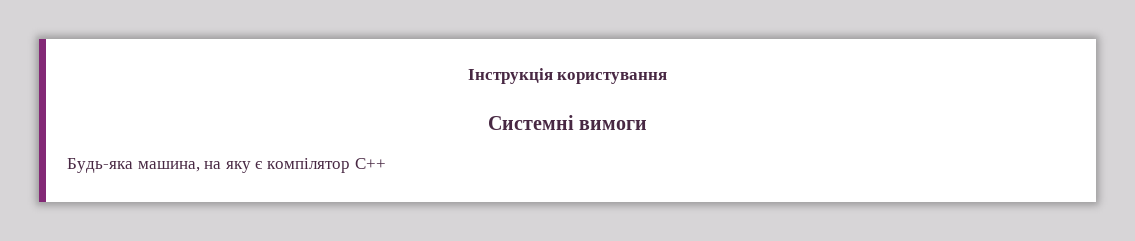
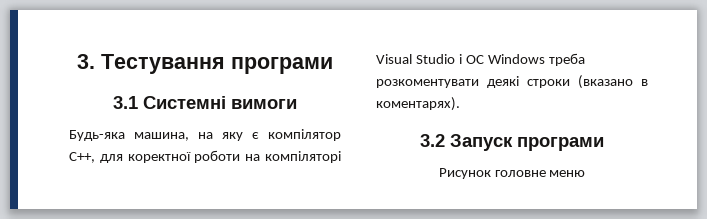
[467,68,668,84] Інструкція користування // -> [77,54,333,74] [113,96,138,109] 3. Тестування програми // 3.1
[354,158,386,169] C++ -> [69,150,341,163] [376,53,585,66] [376,75,648,89] [376,97,460,111] [420,134,604,151] [438,168,586,179] C++, для коректної роботи на компіляторі Visual Studio і ОС Windows треба розкоментувати деякі строки (вказано в коментарях). // 3.2 Запуск програми // Рисунок головне меню

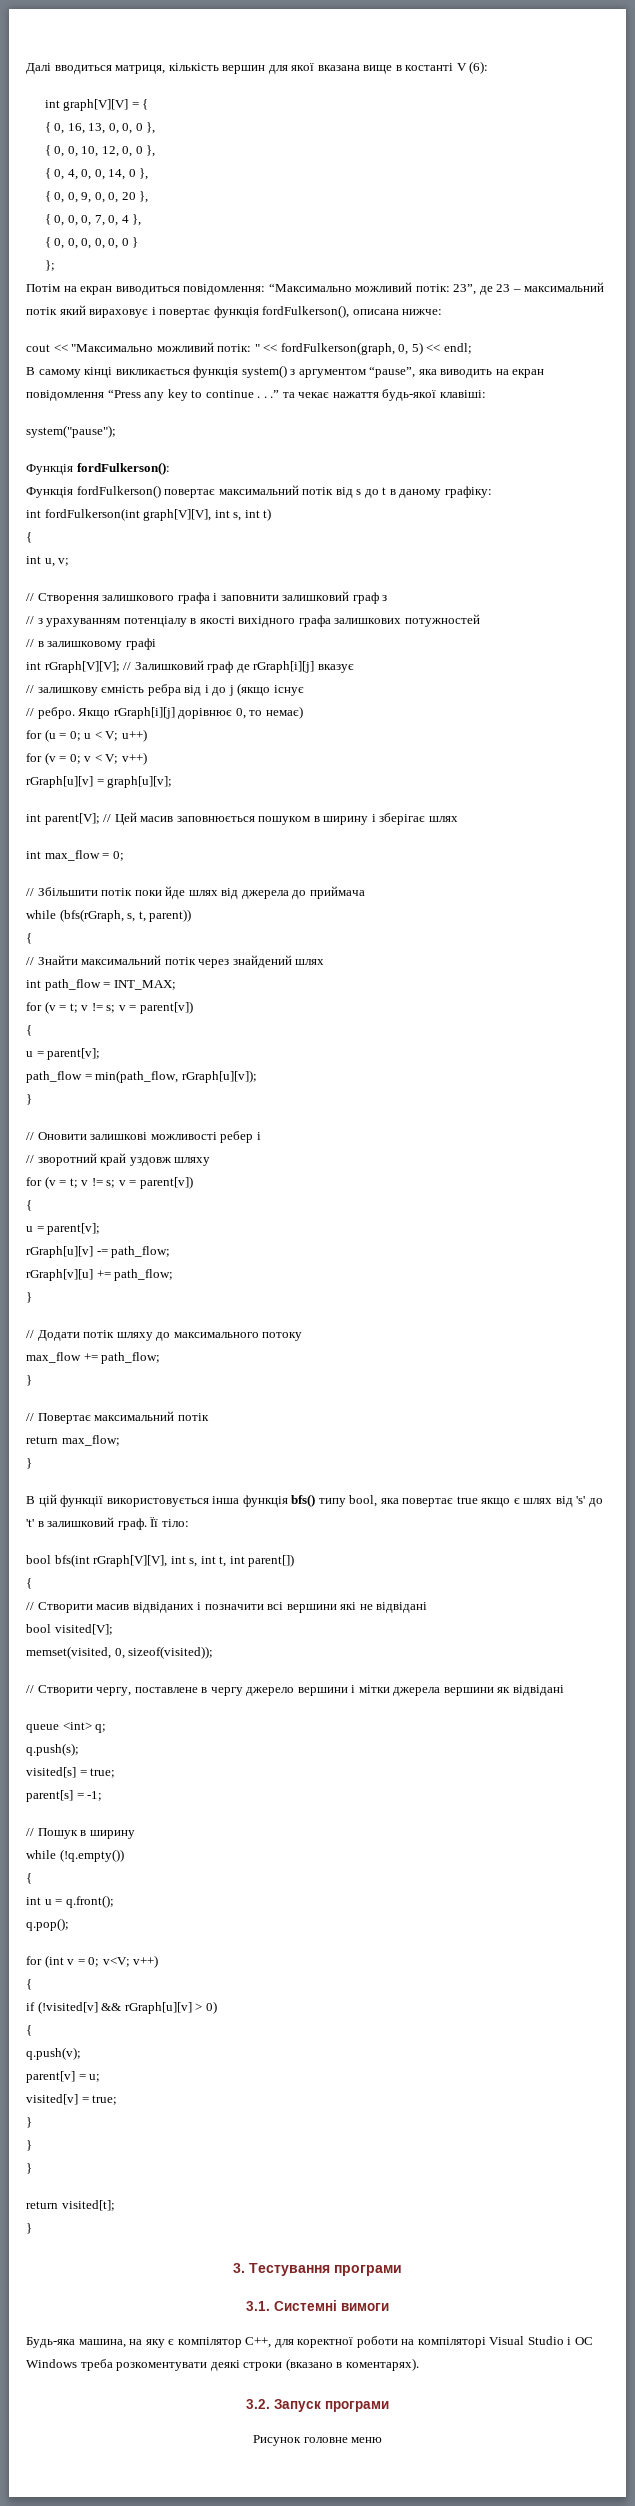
(77, 61) none -> [26,61,489,74] [44,99,149,111] [44,122,156,134] [44,145,156,157] [44,168,149,180] [44,191,149,203] [44,214,142,226] [44,237,139,249] [44,260,55,271] [26,282,605,295] [26,305,443,318] [26,342,472,355] [26,365,545,378] [26,389,486,401] [26,425,116,438] [26,462,170,475] [26,485,492,498] [26,508,272,521] [26,532,32,543] [26,556,70,567] [26,591,388,604] [26,614,480,627] [26,638,156,650] [26,660,354,673] [26,683,304,696] [26,706,303,719] [26,729,147,742] [26,752,147,765] [26,776,173,788] [26,812,458,825] [26,850,124,861] [26,886,365,899] [26,909,192,922] [26,933,32,944] [26,955,325,968] [26,979,176,991] [26,1001,193,1014] [26,1025,32,1036] [26,1048,101,1060] [26,1070,257,1083] [26,1094,32,1105] [26,1131,261,1143] [26,1153,211,1166] [26,1176,193,1189] [26,1200,32,1211] [26,1223,101,1235] [26,1246,171,1258] [26,1269,174,1281] [26,1292,32,1303] [26,1330,303,1341] [26,1352,161,1364] [26,1375,32,1386] [26,1411,209,1424] [26,1435,120,1446] [26,1458,32,1469] [26,1494,603,1507] [26,1517,189,1530] [26,1554,295,1567] [26,1578,32,1589] [26,1602,428,1613] [26,1624,113,1635] [26,1646,214,1659] [26,1685,564,1696] [26,1722,107,1733] [26,1743,79,1756] [26,1767,116,1778] [26,1790,103,1802] [26,1828,135,1839] [26,1849,124,1862] [26,1873,32,1884] [26,1895,114,1908] [26,1918,69,1931] [26,1955,159,1968] [26,1979,32,1990] [26,2001,217,2014] [26,2025,32,2036] [26,2047,81,2060] [26,2071,101,2083] [26,2094,118,2105] [26,2117,32,2128] [26,2140,32,2151] [26,2163,32,2174] [26,2200,115,2211] [26,2223,32,2234] Далі вводиться матриця, кількість вершин для якої вказана вище в костанті V (6): // int graph[V][V] = { // { 0, 16, 13, 0, 0, 0 }, // { 0, 0, 10, 12, 0, 0 }, // { 0, 4, 0, 0, 14, 0 }, // { 0, 0, 9, 0, 0, 20 }, // { 0, 0, 0, 7, 0, 4 }, // { 0, 0, 0, 0, 0, 0 } // }; // Потім на екран виводиться повідомлення: “Максимально можливий потік: 23”, де 23 – максимальний потік який вираховує і повертає функція fordFulkerson(), описана нижче: // cout << "Максимально можливий потік: " << fordFulkerson(graph, 0, 5) << endl; // В самому кінці викликається функція system() з аргументом “pause”, яка виводить на екран повідомлення “Press any key to continue . . .” та чекає нажаття будь-якої клавіші: // system("pause"); // Функція fordFulkerson(): // Функція fordFulkerson() повертає максимальний потік від s до t в даному графіку: // int fordFulkerson(int graph[V][V], int s, int t) // { // int u, v; // // Створення залишкового графа і заповнити залишковий граф з // // з урахуванням потенціалу в якості вихідного графа залишкових потужностей // // в залишковому графі // int rGraph[V][V]; // Залишковий граф де rGraph[i][j] вказує // // залишкову ємність ребра від i до j (якщо існує // // ребро. Якщо rGraph[i][j] дорівнює 0, то немає) // for (u = 0; u < V; u++) // for (v = 0; v < V; v++) // rGraph[u][v] = graph[u][v]; // int parent[V]; // Цей масив заповнюється пошуком в ширину і зберігає шлях // int max_flow = 0; // // Збільшити потік поки йде шлях від джерела до приймача // while (bfs(rGraph, s, t, parent)) // { // // Знайти максимальний потік через знайдений шлях // int path_flow = INT_MAX; // for (v = t; v != s; v = parent[v]) // { // u = parent[v]; // path_flow = min(path_flow, rGraph[u][v]); // } // // Оновити залишкові можливості ребер і // // зворотний край уздовж шляху // for (v = t; v != s; v = parent[v]) // { // u = parent[v]; // rGraph[u][v] -= path_flow; // rGraph[v][u] += path_flow; // } // // Додати потік шляху до максимального потоку // max_flow += path_flow; // } // // Повертає максимальний потік // return max_flow; // } // В цій функції використовується інша функція bfs() типу bool, яка повертає true якщо є шлях від 's' до 't' в залишковий граф. Її тіло: // bool bfs(int rGraph[V][V], int s, int t, int parent[]) // { // // Створити масив відвіданих і позначити всі вершини які не відвідані // bool visited[V]; // memset(visited, 0, sizeof(visited)); // // Створити чергу, поставлене в чергу джерело вершини і мітки джерела вершини як відвідані // queue <int> q; // q.push(s); // visited[s] = true; // parent[s] = -1; // // Пошук в ширину // while (!q.empty()) // { // int u = q.front(); // q.pop(); // for (int v = 0; v<V; v++) // { // if (!visited[v] && rGraph[u][v] > 0) // { // q.push(v); // parent[v] = u; // visited[v] = true; // } // } // } // return visited[t]; // } //
[113,96,138,109] 3.1 -> [246,2301,270,2311] 3.1.
[420,134,445,147] 3.2 -> [246,2399,270,2409] 3.2.

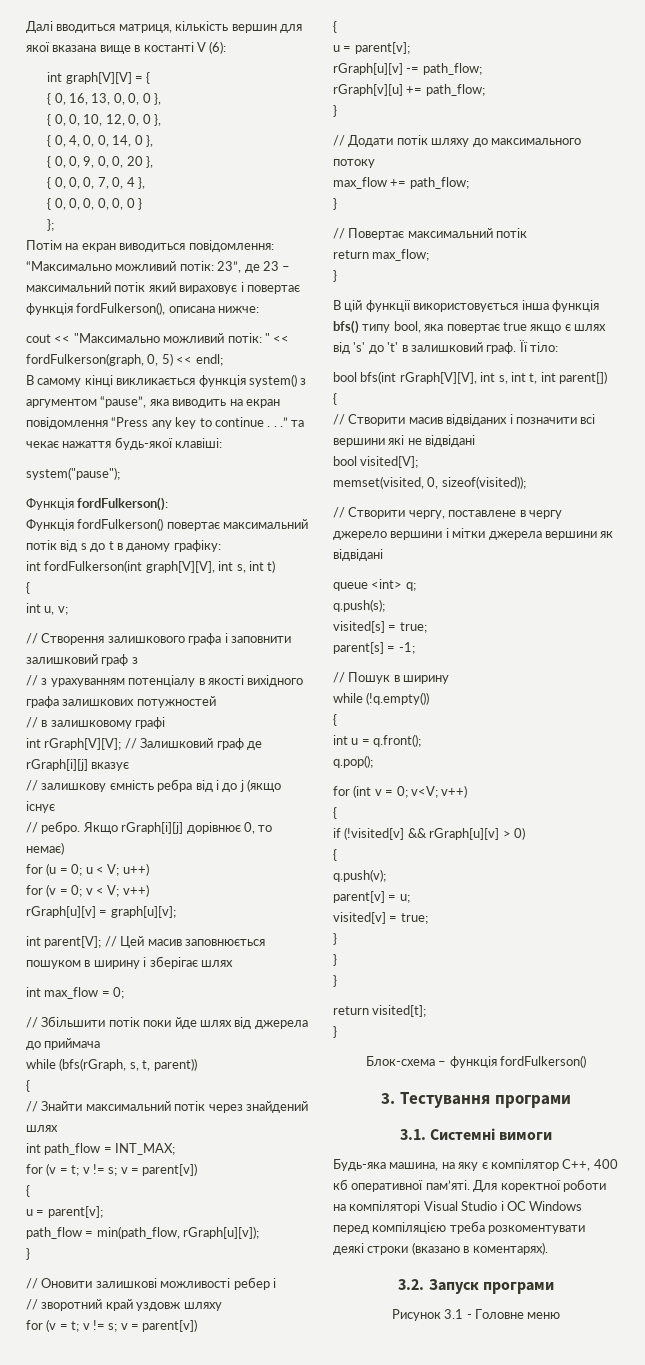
(32, 2228) none -> [365,1055,587,1068] // Блок-схема – функція fordFulkerson()
[274,2339,294,2348] для -> [593,1159,618,1169] [333,1179,498,1192] 400 кб оперативної пам’яті. Для
(77, 2363) none -> [333,1222,447,1234] перед компіляцією
[303,2437,348,2443] головне -> [444,1309,524,1319] 3.1 - Головне

